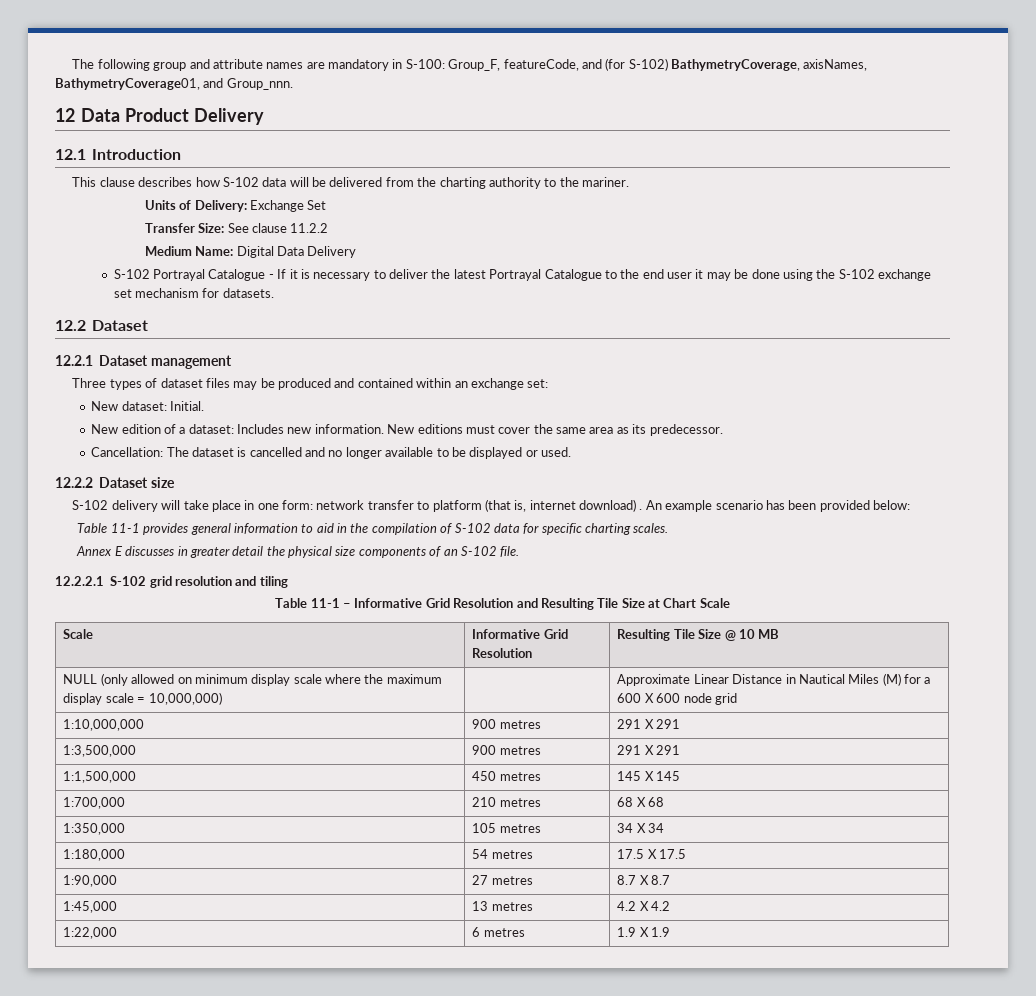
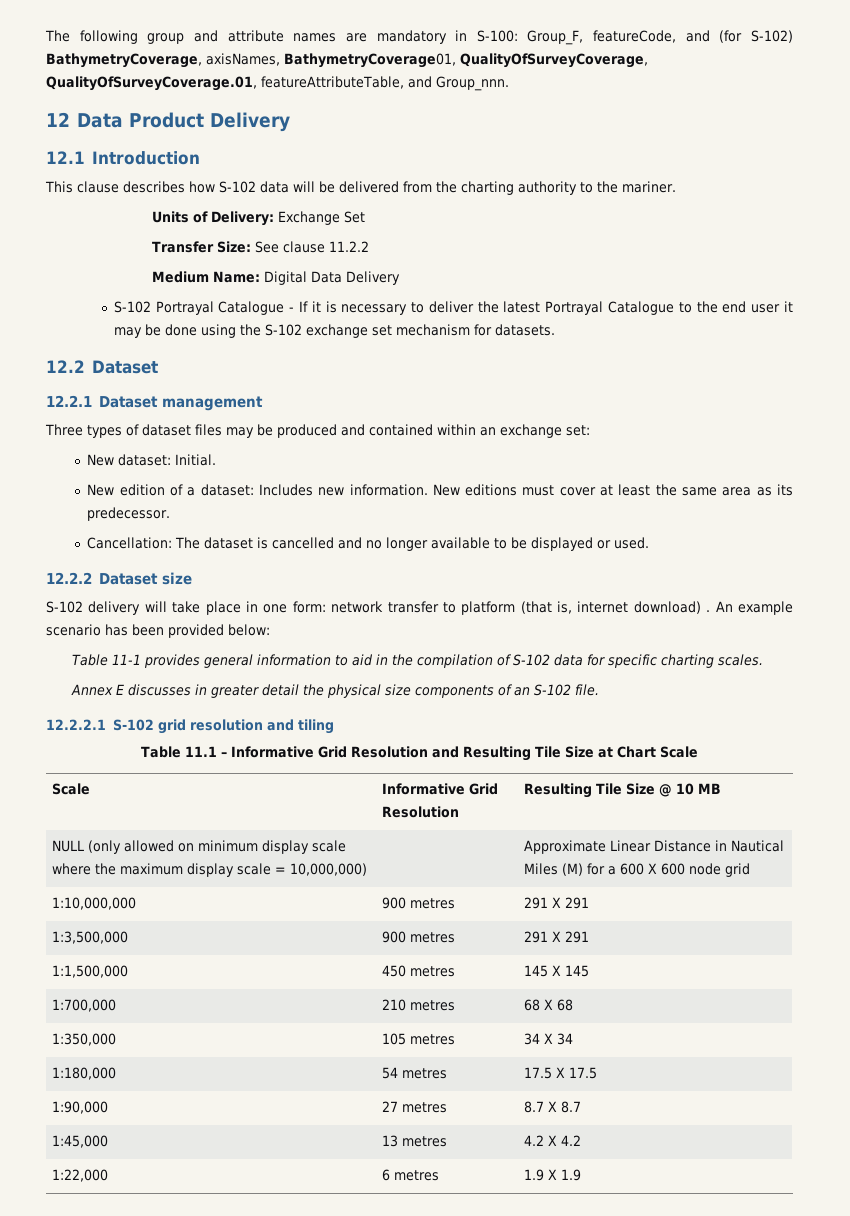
(200, 84) none -> [460,53,648,68] [46,76,404,91] QualityOfSurveyCoverage, QualityOfSurveyCoverage.01, featureAttributeTable,
(531, 430) none -> [600,484,651,496] at least
[310,598,340,608] 11-1 -> [184,746,217,757] 11.1

